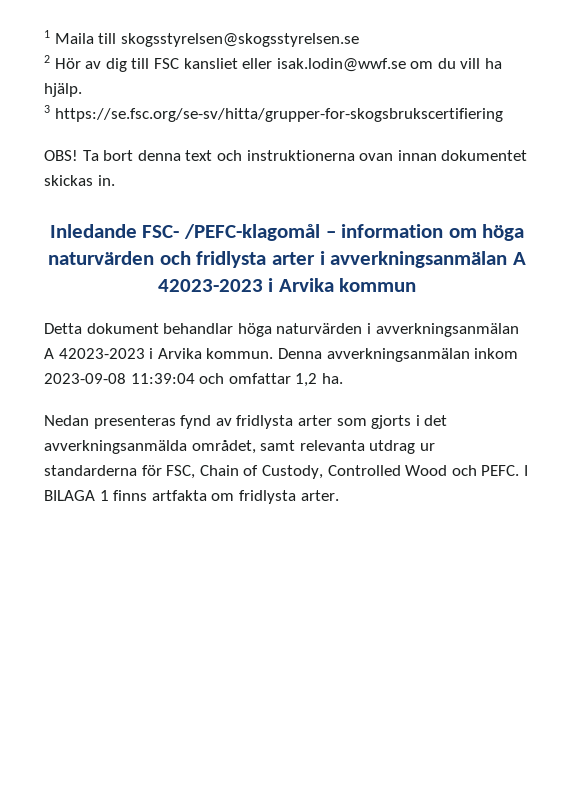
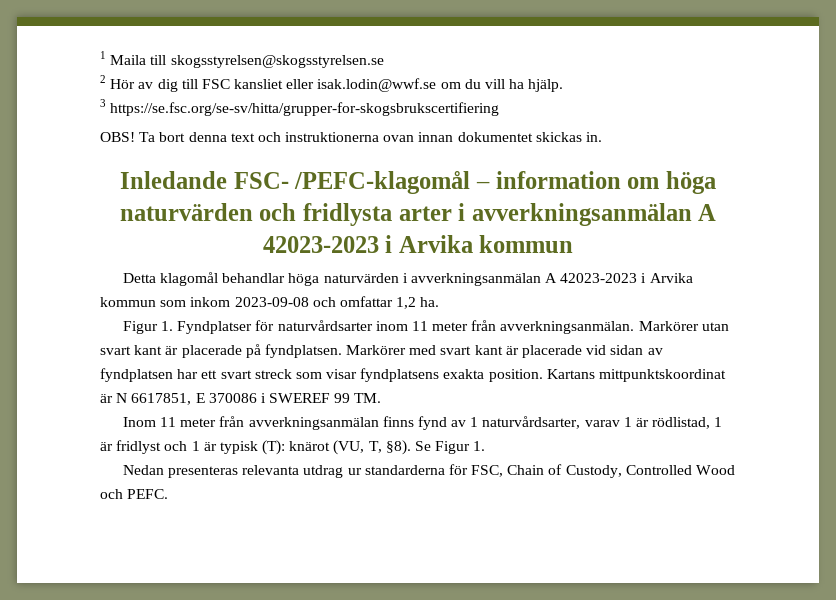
[86,323,159,334] dokument -> [159,272,218,286] klagomål
[206,348,470,362] kommun. Denna avverkningsanmälan -> [100,297,187,307] kommun som
[130,373,195,384] 11:39:04 -> (309, 302) none
[44,415,448,429] [44,440,296,454] Nedan presenteras fynd av fridlysta arter som gjorts i det avverkningsanmälda området, samt -> [122,320,729,334] [100,344,663,358] [100,368,727,382] [100,393,382,405] [122,416,723,430] [100,440,486,455] [122,465,238,478] Figur 1. Fyndplatser för naturvårdsarter inom 11 meter från avverkningsanmälan. Markörer utan svart kant är placerade på fyndplatsen. Markörer med svart kant är placerade vid sidan av fyndplatsen har ett svart streck som visar fyndplatsens exakta position. Kartans mittpunktskoordinat är N 6617851, E 370086 i SWEREF 99 TM. // Inom 11 meter från avverkningsanmälan finns fynd av 1 naturvårdsarter, varav 1 är rödlistad, 1 är fridlyst och 1 är typisk (T): knärot (VU, T, §8). Se Figur 1. // Nedan presenteras
[523,465,528,476] [44,490,339,504] I BILAGA 1 finns artfakta om fridlysta arter. -> (169, 494) none

